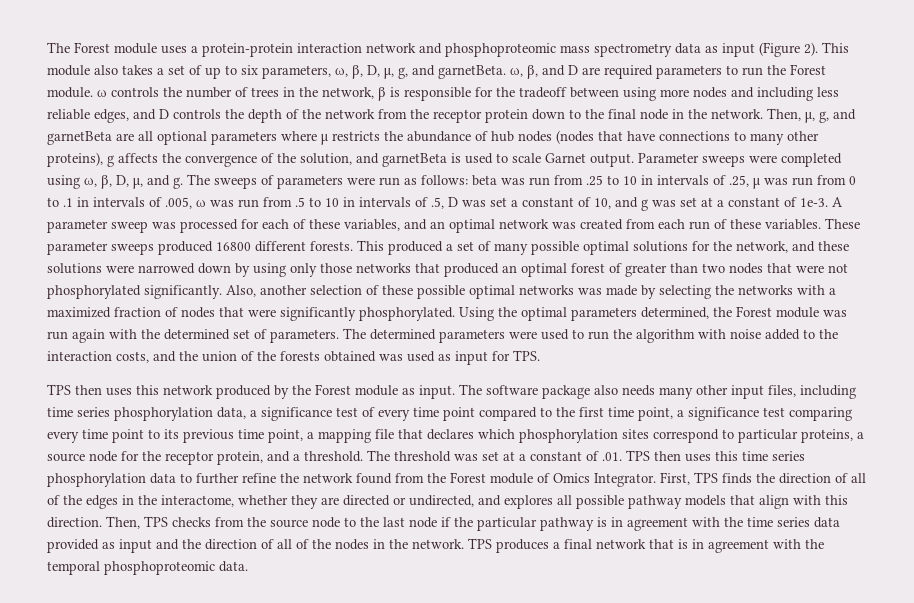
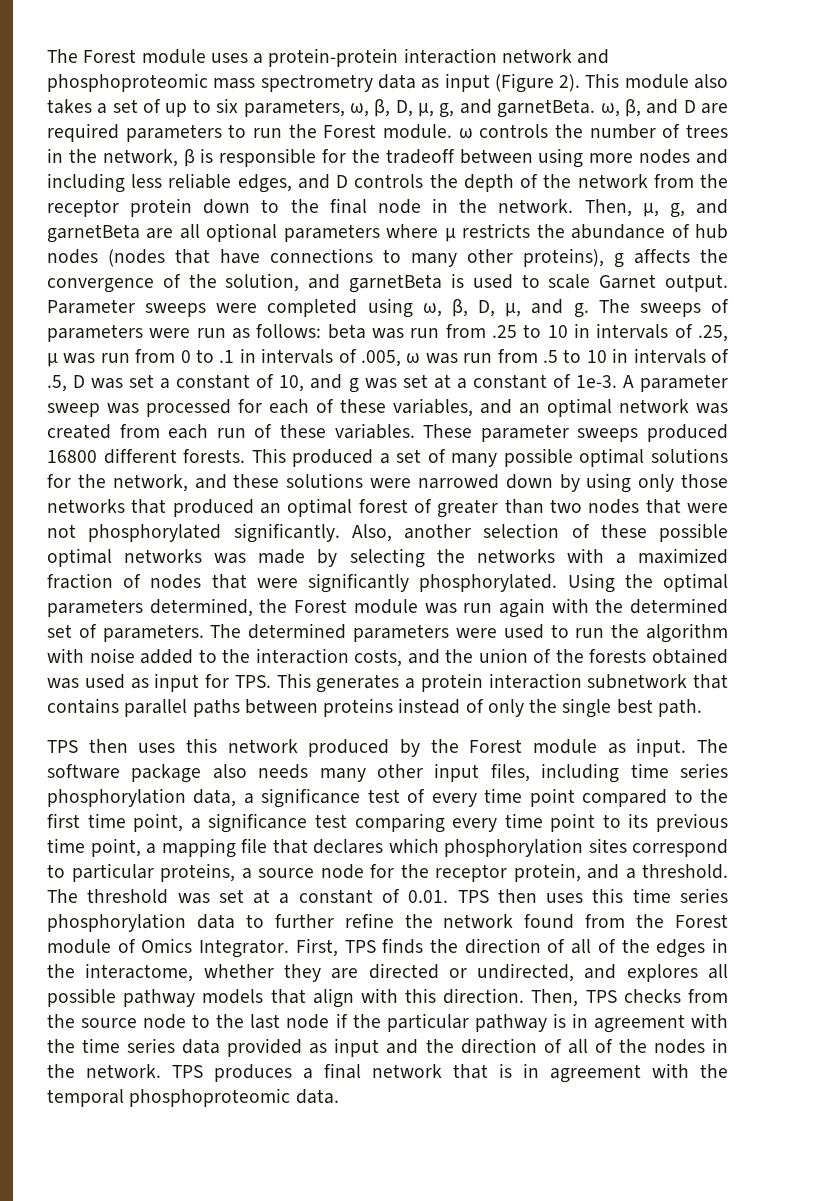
(540, 355) none -> [276,673,728,693] [47,698,702,718] This generates a protein interaction subnetwork that contains parallel paths between proteins instead of only the single best path.
[602,452,622,461] .01. -> [408,890,449,903] 0.01.

